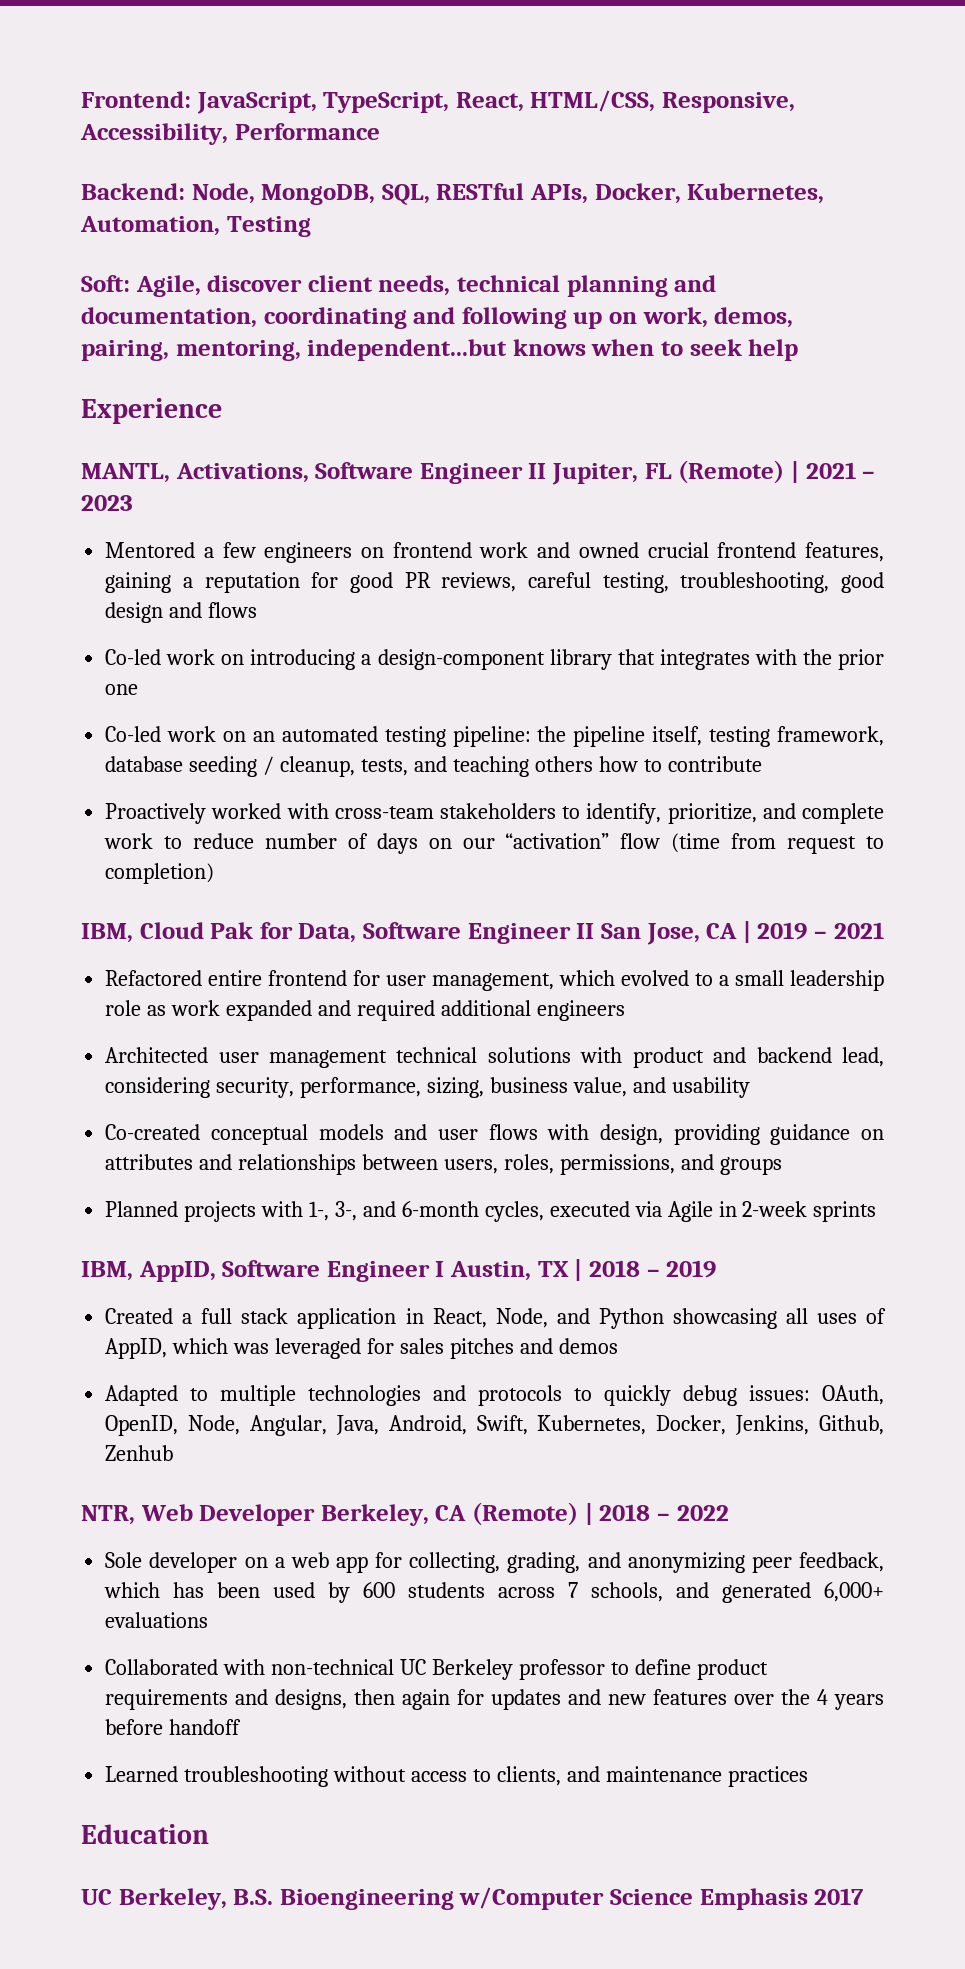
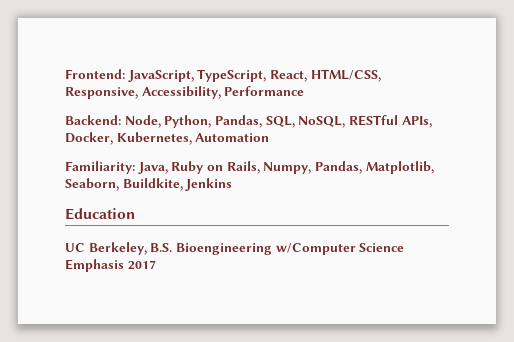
[261,183,825,205] [80,216,311,237] [81,275,717,297] [81,307,794,329] [81,339,799,361] [81,398,222,424] [81,460,876,485] [81,495,133,511] [105,542,884,563] [105,572,884,593] [105,602,258,623] [105,649,885,670] [105,684,139,695] [105,726,884,747] [105,756,762,777] [105,803,884,824] [104,833,884,854] [105,863,215,884] [81,921,884,945] [105,970,885,991] [105,1000,625,1021] [105,1047,884,1068] [105,1077,750,1098] [105,1124,884,1145] [105,1154,782,1175] [105,1201,877,1222] [81,1259,717,1282] [105,1308,887,1329] [105,1338,618,1359] [105,1385,885,1406] [105,1415,884,1436] [105,1445,174,1461] [81,1502,729,1526] [105,1552,884,1573] [104,1582,885,1603] [105,1612,209,1628] [105,1659,768,1680] [105,1689,884,1710] [105,1719,242,1735] [105,1766,808,1787] MongoDB, SQL, RESTful APIs, Docker, Kubernetes, Automation, Testing // Soft: Agile, discover client needs, technical planning and documentation, coordinating and following up on work, demos, pairing, mentoring, independent...but knows when to seek help // Experience // MANTL, Activations, Software Engineer II Jupiter, FL (Remote) | 2021 – 2023 // Mentored a few engineers on frontend work and owned crucial frontend features, gaining a reputation for good PR reviews, careful testing, troubleshooting, good design and flows // Co-led work on introducing a design-component library that integrates with the prior one // Co-led work on an automated testing pipeline: the pipeline itself, testing framework, database seeding / cleanup, tests, and teaching others how to contribute // Proactively worked with cross-team stakeholders to identify, prioritize, and complete work to reduce number of days on our “activation” flow (time from request to completion) // IBM, Cloud Pak for Data, Software Engineer II San Jose, CA | 2019 – 2021 // Refactored entire frontend for user management, which evolved to a small leadership role as work expanded and required additional engineers // Architected user management technical solutions with product and backend lead, considering security, performance, sizing, business value, and usability // Co-created conceptual models and user flows with design, providing guidance on attributes and relationships between users, roles, permissions, and groups // Planned projects with 1-, 3-, and 6-month cycles, executed via Agile in 2-week sprints // IBM, AppID, Software Engineer I Austin, TX | 2018 – 2019 // Created a full stack application in React, Node, and Python showcasing all uses of AppID, which was leveraged for sales pitches and demos // Adapted to multiple technologies and protocols to quickly debug issues: OAuth, OpenID, Node, Angular, Java, Android, Swift, Kubernetes, Docker, Jenkins, Github, Zenhub // NTR, Web Developer Berkeley, CA (Remote) | 2018 – 2022 // Sole developer on a web app for collecting, grading, and anonymizing peer feedback, which has been used by 600 students across 7 schools, and generated 6,000+ evaluations // Collaborated with non-technical UC Berkeley professor to define product requirements and designs, then again for updates and new features over the 4 years before handoff // Learned troubleshooting without access to clients, and maintenance practices -> [164,115,432,128] [65,132,270,145] [65,161,434,174] [65,178,233,191] Python, Pandas, SQL, NoSQL, RESTful APIs, Docker, Kubernetes, Automation // Familiarity: Java, Ruby on Rails, Numpy, Pandas, Matplotlib, Seaborn, Buildkite, Jenkins

